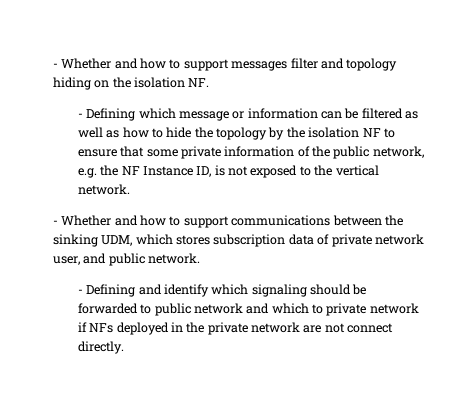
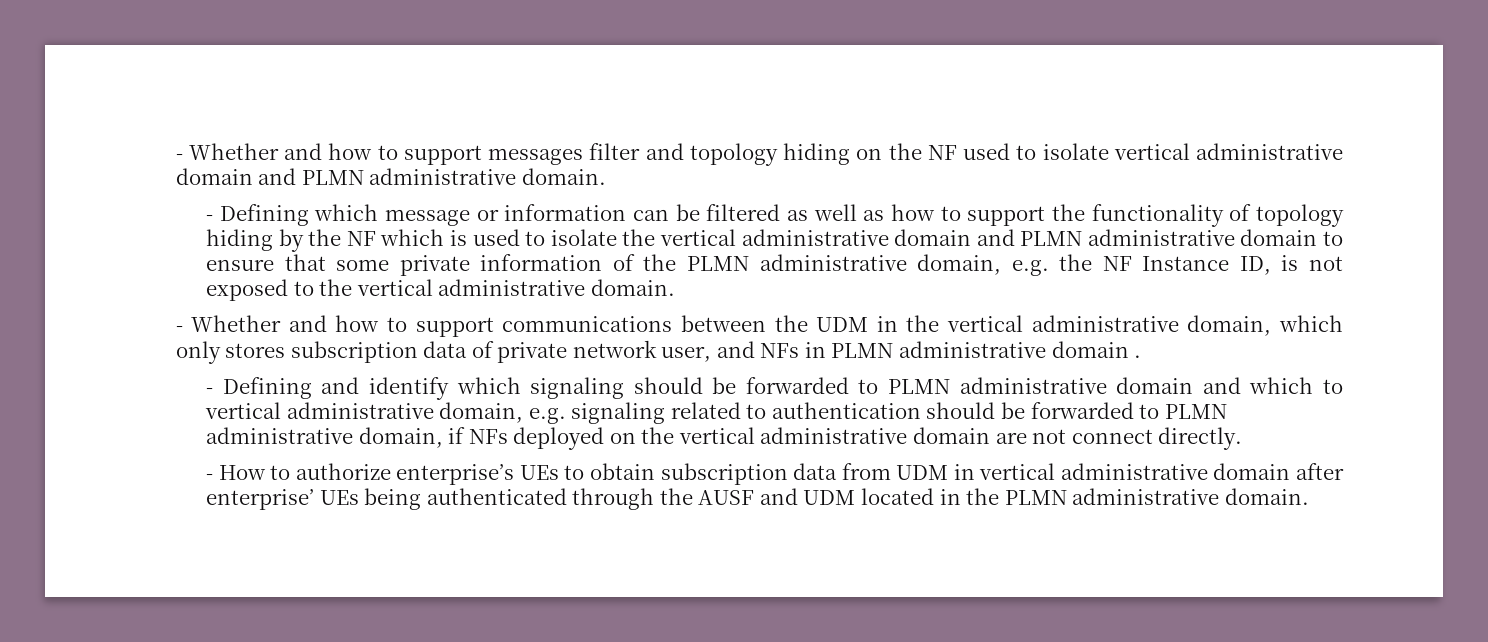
[134,77,210,88] isolation NF. -> [927,143,1343,160] [175,168,606,185] NF used to isolate vertical administrative domain and PLMN administrative domain.
[166,127,381,140] hide the topology by the isolation NF -> [967,204,1344,227] [206,229,1318,252] support the functionality of topology hiding by the NF which is used to isolate the vertical administrative domain and PLMN administrative domain
[333,146,424,159] public network, -> [687,254,1002,275] PLMN administrative domain,
[77,184,130,195] network. -> [438,279,675,296] administrative domain.
[52,234,173,247] sinking UDM, which -> [816,315,1343,336] [175,341,221,364] UDM in the vertical administrative domain, which only
[108,253,201,266] public network. -> [760,341,1142,358] NFs in PLMN administrative domain .
[154,303,419,316] [77,322,394,335] [77,341,124,354] public network and which to private network if NFs deployed in the private network are not connect directly. -> [888,377,1344,394] [205,402,1227,424] [206,427,1243,450] [206,463,1345,485] [206,488,1309,510] PLMN administrative domain and which to vertical administrative domain, e.g. signaling related to authentication should be forwarded to PLMN administrative domain, if NFs deployed on the vertical administrative domain are not connect directly. // - How to authorize enterprise’s UEs to obtain subscription data from UDM in vertical administrative domain after enterprise’ UEs being authenticated through the AUSF and UDM located in the PLMN administrative domain.

